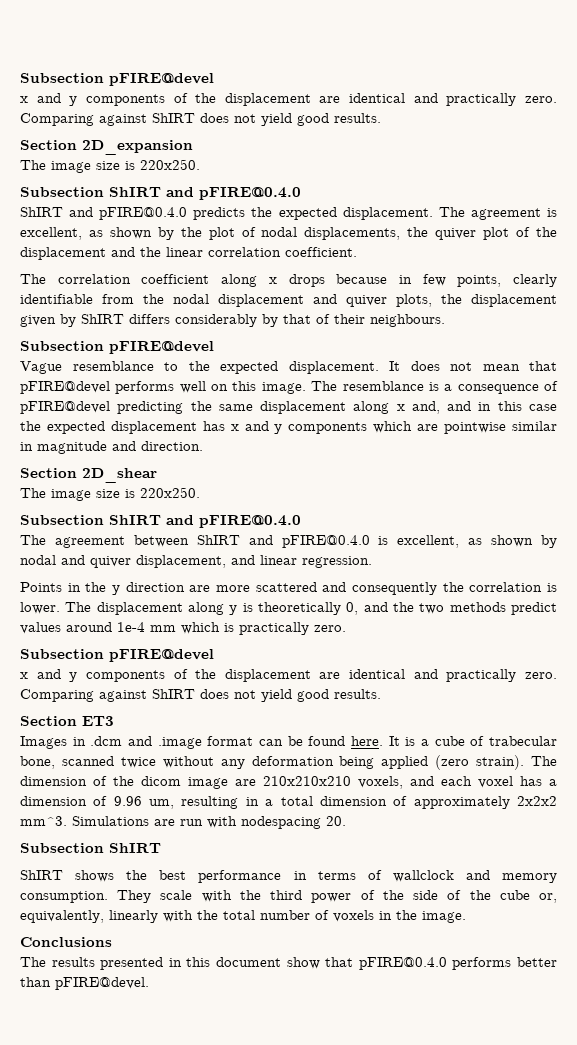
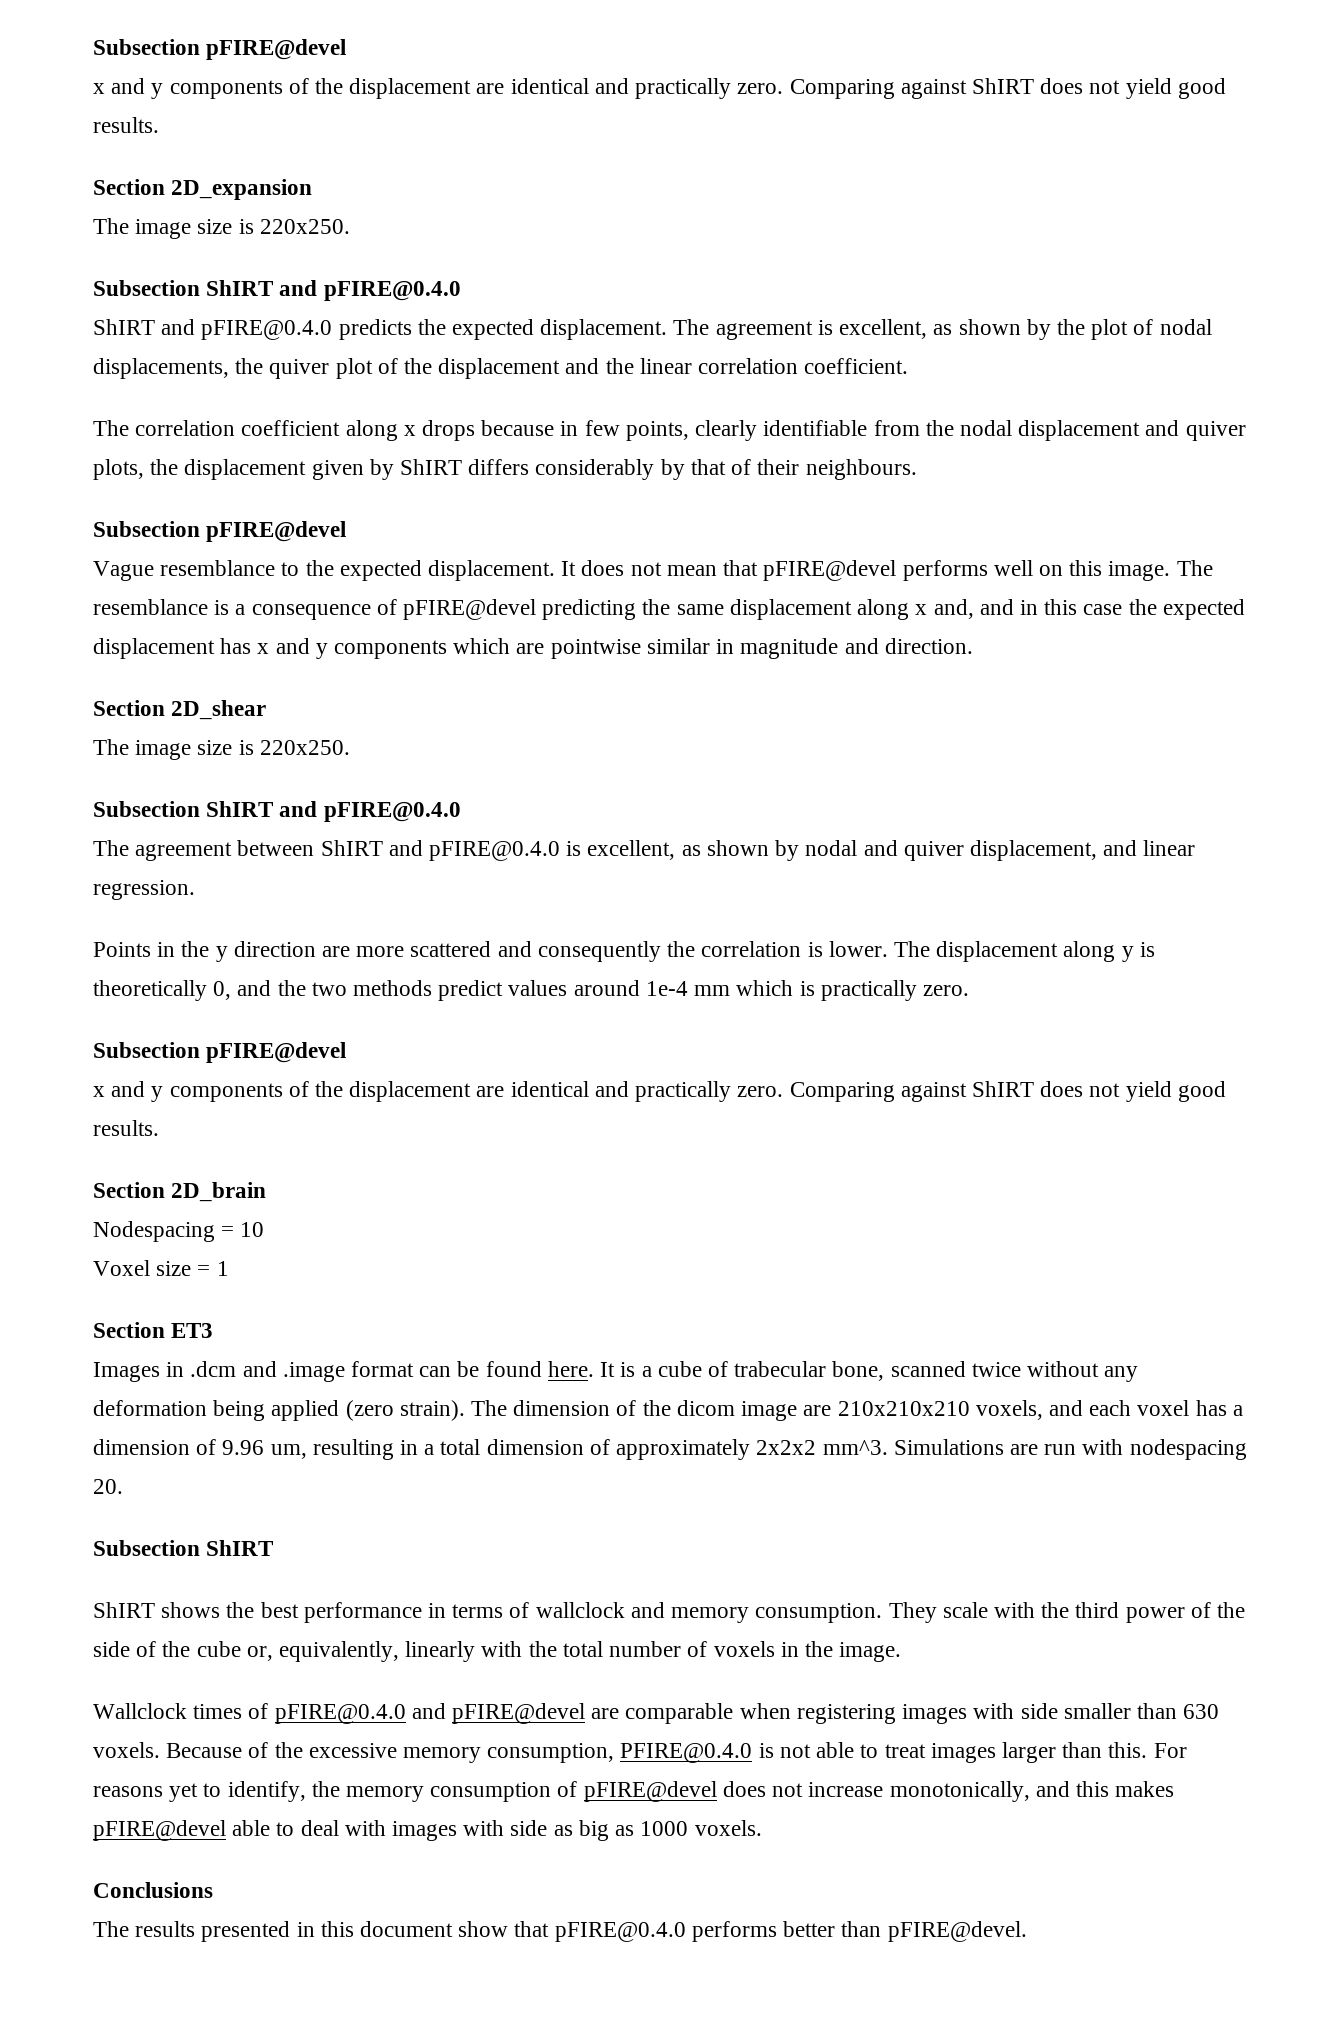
(381, 694) none -> [93,1182,267,1202] [93,1221,265,1242] [93,1260,229,1276] // Section 2D_brain // Nodespacing = 10 // Voxel size = 1
(466, 917) none -> [93,1703,1220,1724] [93,1742,1187,1763] [93,1781,1175,1802] [93,1820,762,1841] // Wallclock times of pFIRE@0.4.0 and pFIRE@devel are comparable when registering images with side smaller than 630 voxels. Because of the excessive memory consumption, PFIRE@0.4.0 is not able to treat images larger than this. For reasons yet to identify, the memory consumption of pFIRE@devel does not increase monotonically, and this makes pFIRE@devel able to deal with images with side as big as 1000 voxels.

